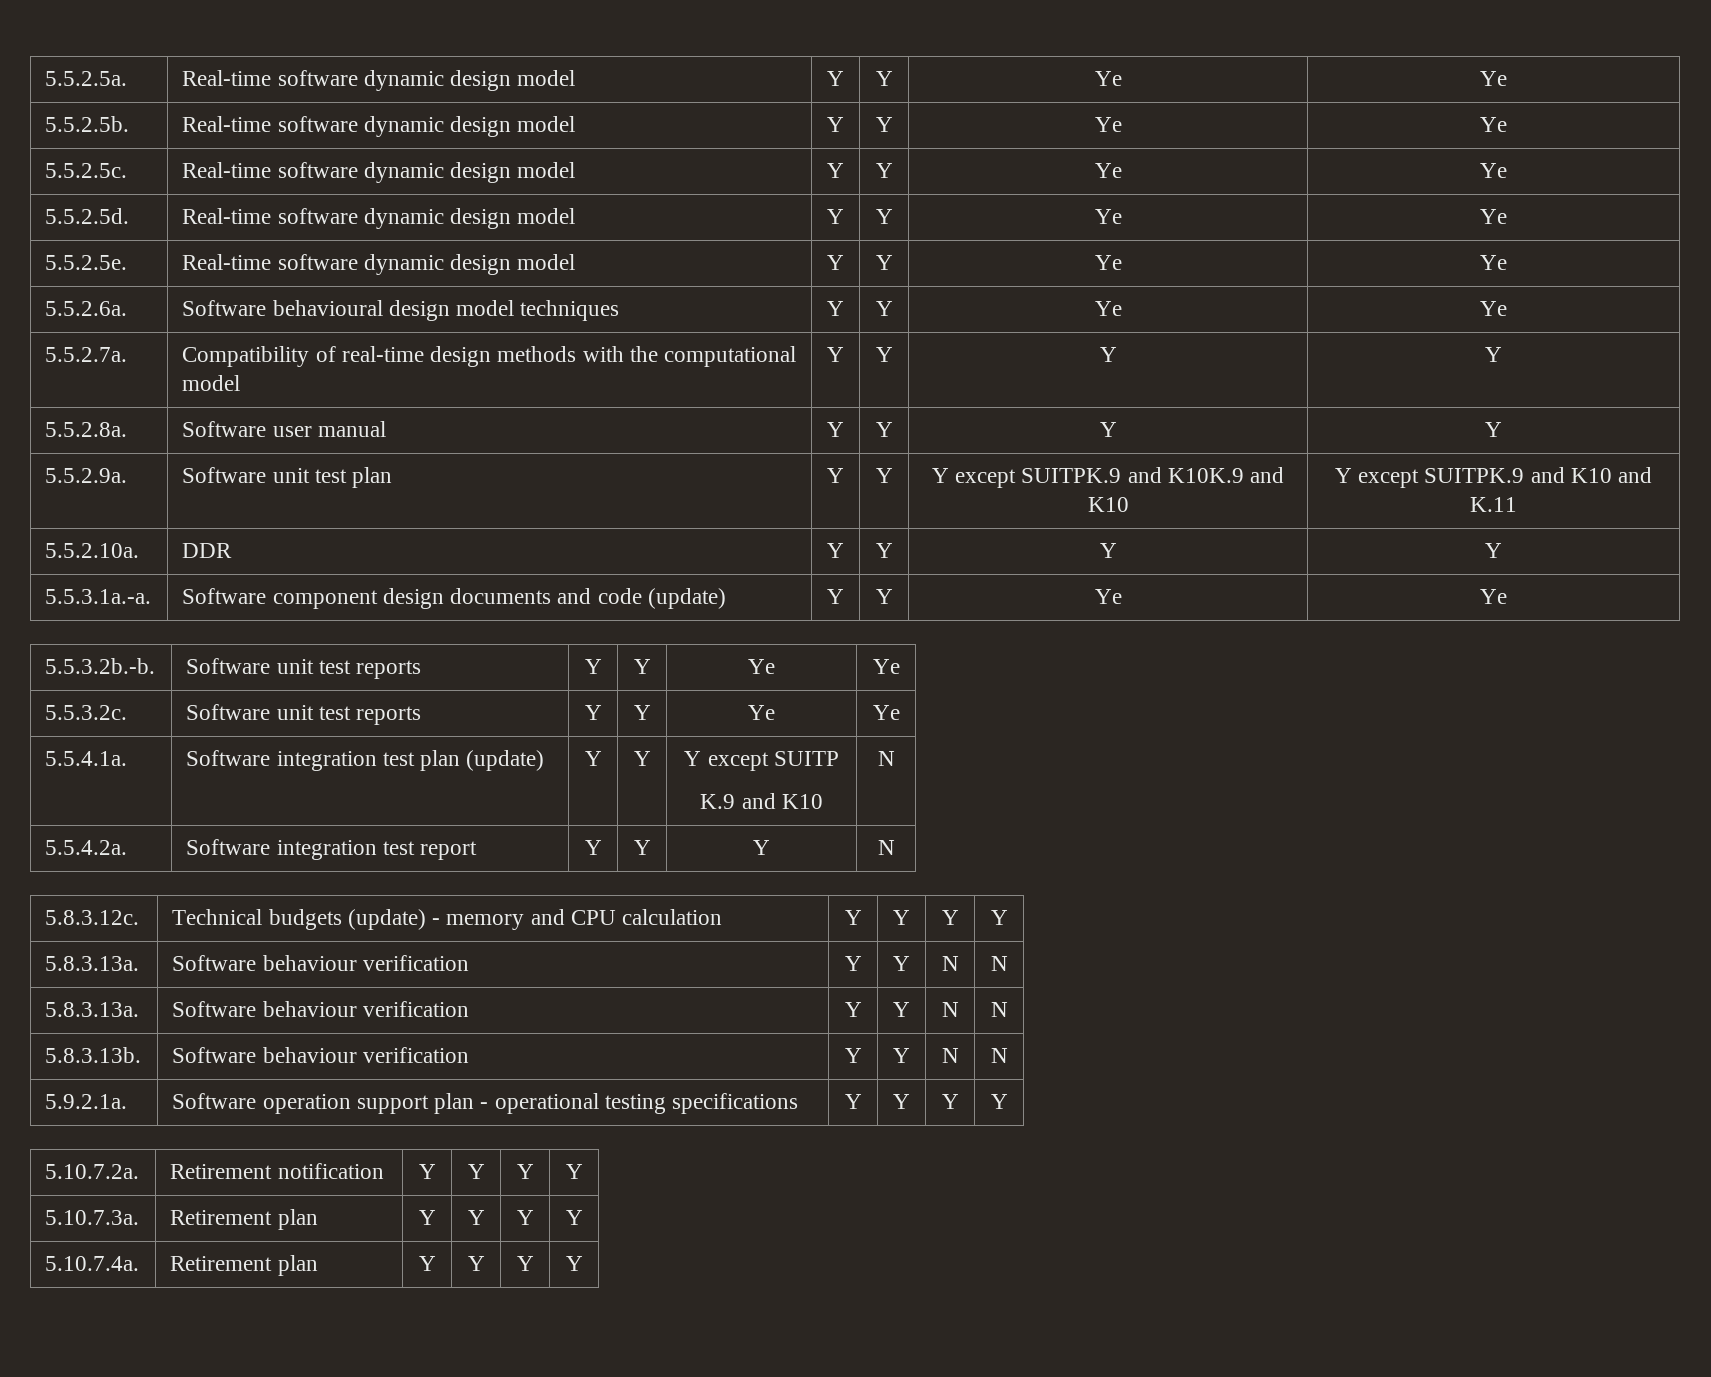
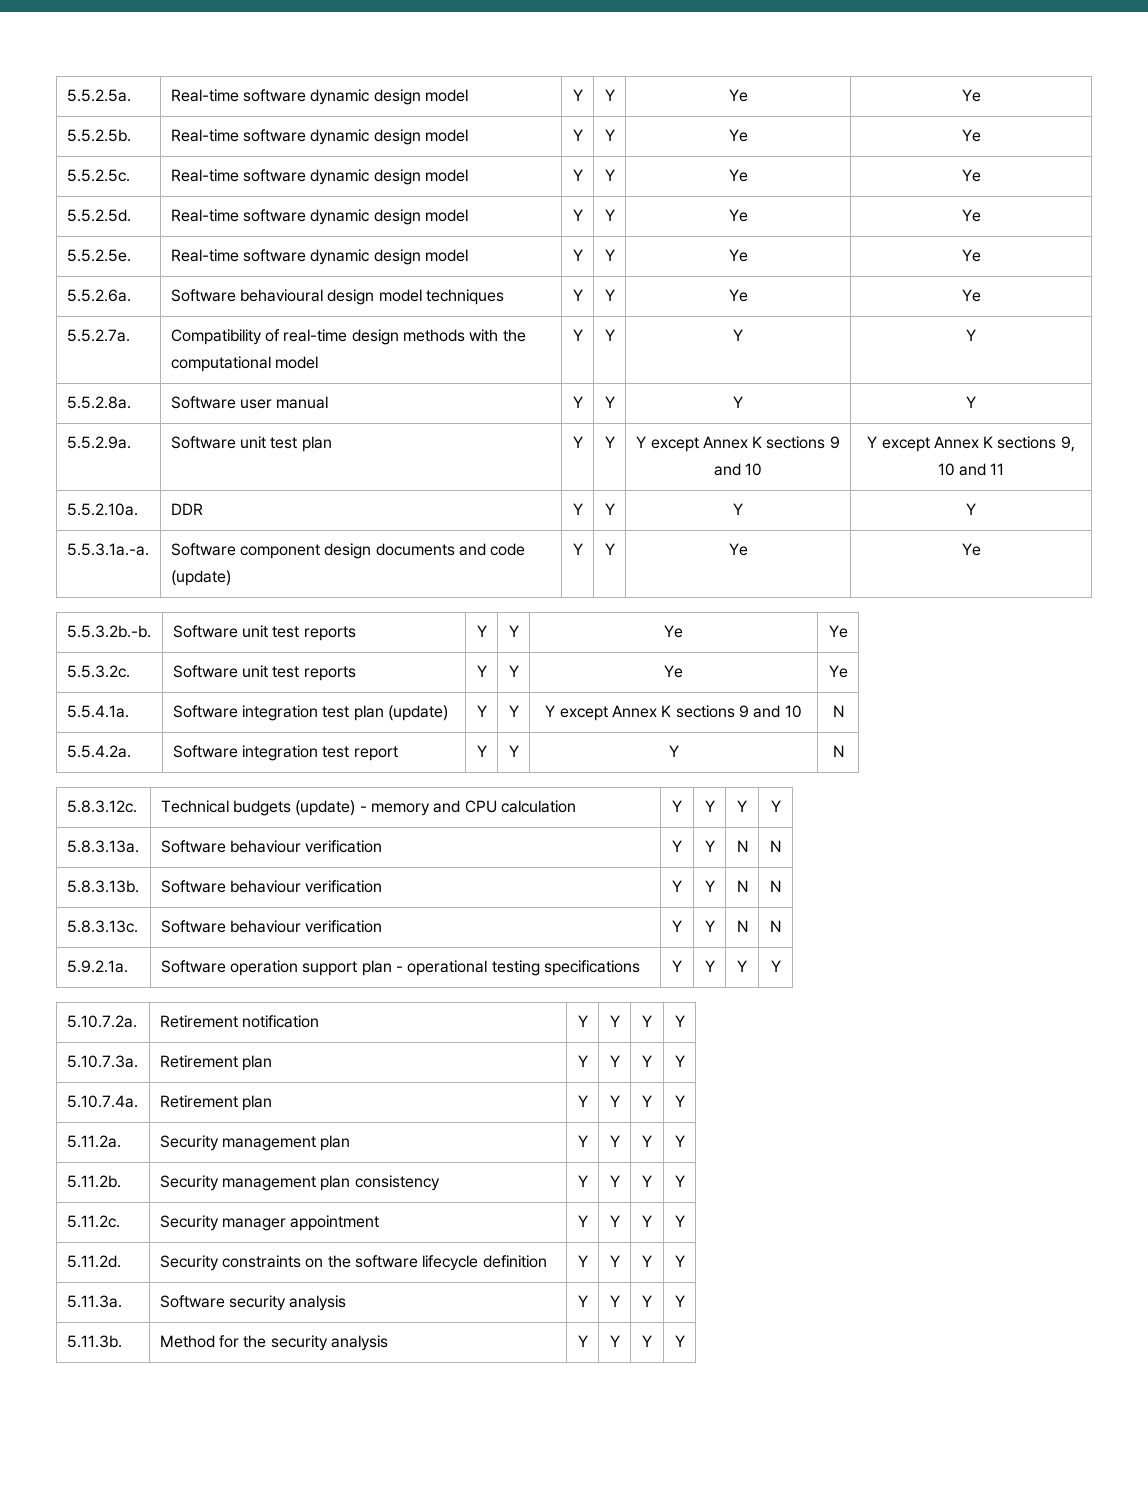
[1021,467,1285,483] [1087,497,1129,512] [1334,467,1653,488] [1470,497,1518,512] SUITPK.9 and K10K.9 and K10 | Y except SUITPK.9 and K10 and K.11 -> [702,436,840,449] [713,463,763,476] [867,436,1075,452] [937,463,1005,476] Annex K sections 9 and 10 | Y except Annex K sections 9, 10 and 11
[773,751,839,766] [700,793,823,809] SUITP // K.9 and K10 -> [612,705,802,718] Annex K sections 9 and 10
[45,1002,140,1017] [172,1001,469,1017] [844,1002,862,1017] [893,1002,910,1017] [941,1002,959,1017] [990,1002,1008,1017] [45,1047,142,1063] 5.8.3.13a. | Software behaviour verification | Y | Y | N | N // 5.8.3.13b. -> [66,880,139,893] [160,880,383,893] [672,880,682,892] [704,880,715,892] [736,880,748,892] [770,880,781,892] [66,920,138,933] 5.8.3.13b. | Software behaviour verification | Y | Y | N | N // 5.8.3.13c.
(583, 1263) none -> [66,1135,121,1148] [159,1135,351,1151] [577,1135,588,1147] [609,1135,620,1147] [642,1135,652,1147] [674,1135,685,1147] [66,1175,121,1188] [159,1175,440,1191] [577,1175,588,1187] [609,1175,620,1187] [642,1175,652,1187] [674,1175,685,1187] [66,1215,120,1228] [159,1215,380,1231] [577,1215,588,1227] [609,1215,620,1227] [642,1215,652,1227] [674,1215,685,1227] [66,1255,121,1268] [159,1255,547,1271] [577,1255,588,1267] [609,1255,620,1267] [642,1255,652,1267] [674,1255,685,1267] [66,1295,122,1308] [159,1295,347,1311] [577,1295,588,1307] [609,1295,620,1307] [642,1295,652,1307] [674,1295,685,1307] [66,1335,122,1348] [159,1335,388,1351] [577,1335,588,1347] [609,1335,620,1347] [642,1335,652,1347] [674,1335,685,1347] // 5.11.2a. | Security management plan | Y | Y | Y | Y // 5.11.2b. | Security management plan consistency | Y | Y | Y | Y // 5.11.2c. | Security manager appointment | Y | Y | Y | Y // 5.11.2d. | Security constraints on the software lifecycle definition | Y | Y | Y | Y // 5.11.3a. | Software security analysis | Y | Y | Y | Y // 5.11.3b. | Method for the security analysis | Y | Y | Y | Y

